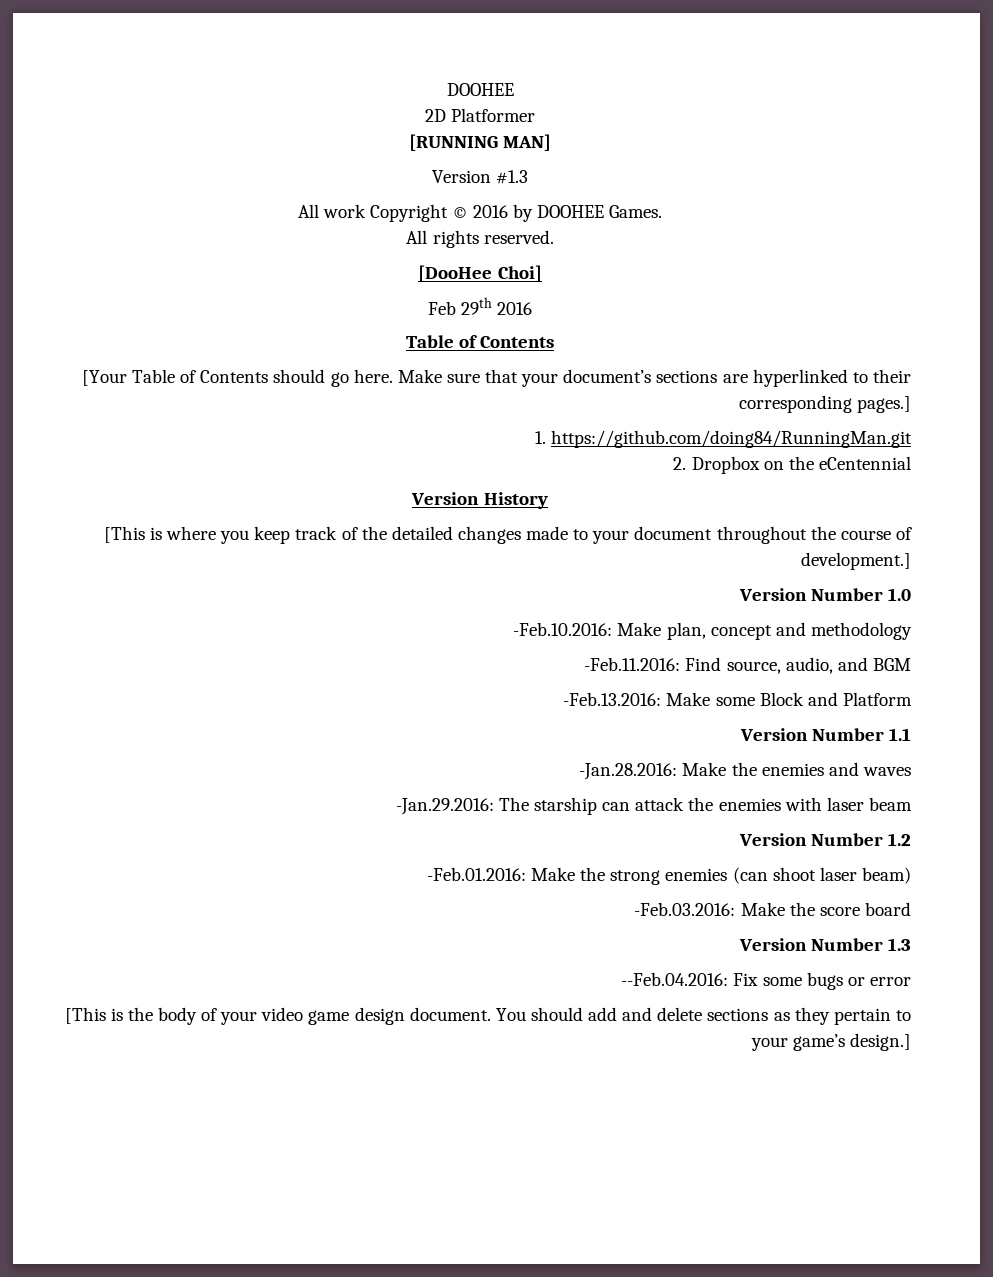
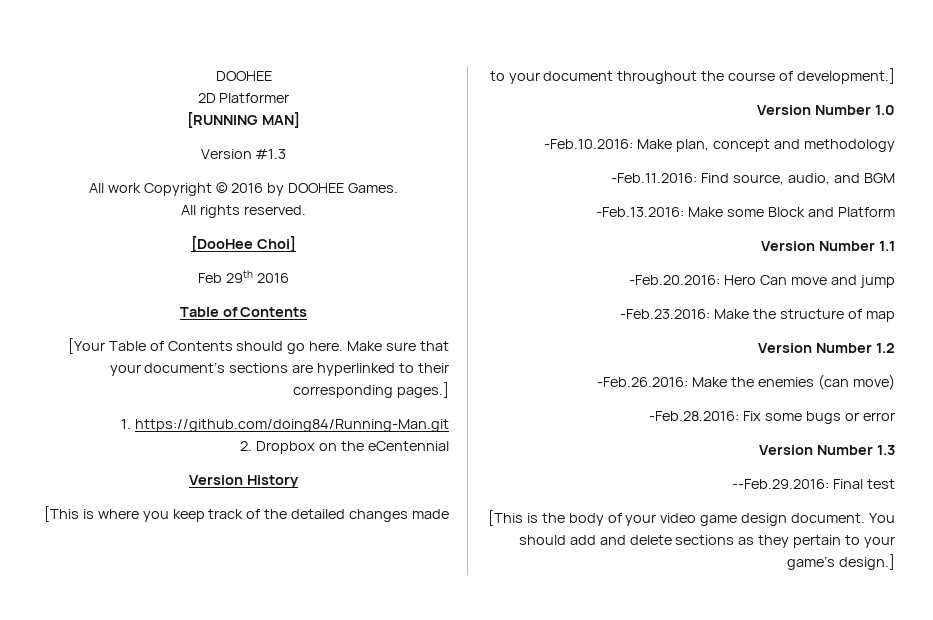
[551,430,912,448] https://github.com/doing84/RunningMan.git -> [135,419,449,432] https://github.com/doing84/Running-Man.git
[579,762,911,780] [395,797,912,815] -Jan.28.2016: Make the enemies and waves // -Jan.29.2016: The starship can attack the enemies with laser beam -> [629,275,896,288] [620,309,896,322] -Feb.20.2016: Hero Can move and jump // -Feb.23.2016: Make the structure of map
[426,867,661,885] -Feb.01.2016: Make the strong -> [597,377,755,387] -Feb.26.2016: Make the
[772,867,911,884] [634,902,911,916] [738,938,911,951] [621,972,911,990] shoot laser beam) // -Feb.03.2016: Make the score board // Version Number 1.3 // --Feb.04.2016: Fix some bugs or error -> [853,374,895,390] [649,411,896,424] [759,445,895,455] [732,479,895,489] move) // -Feb.28.2016: Fix some bugs or error // Version Number 1.3 // --Feb.29.2016: Final test

